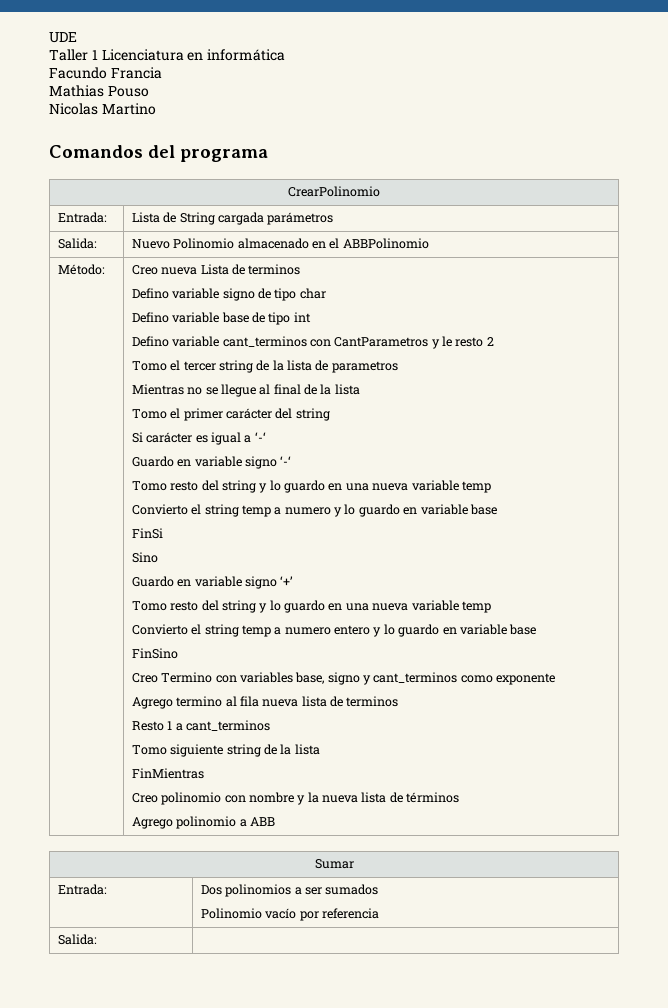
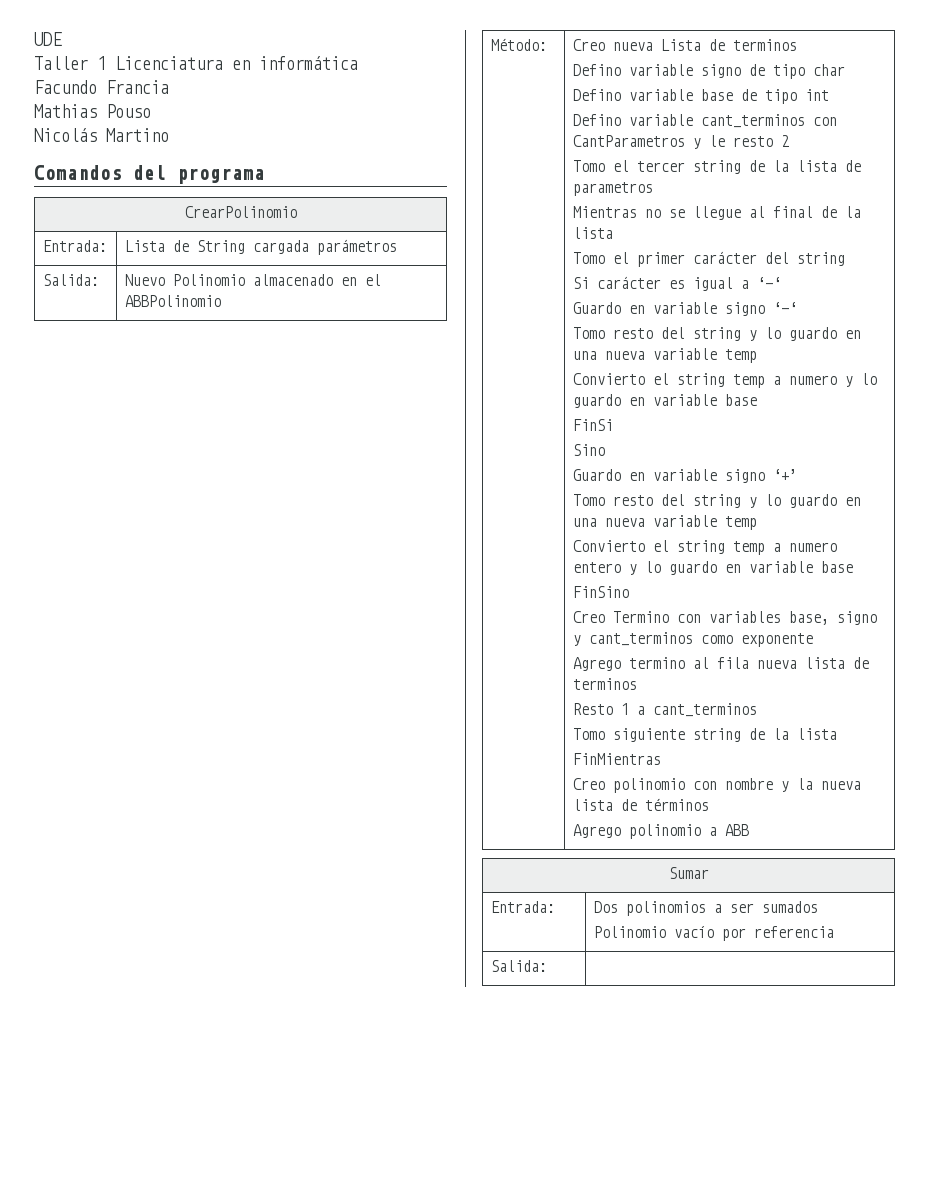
[49,103,98,115] Nicolas -> [34,128,97,142] Nicolás

